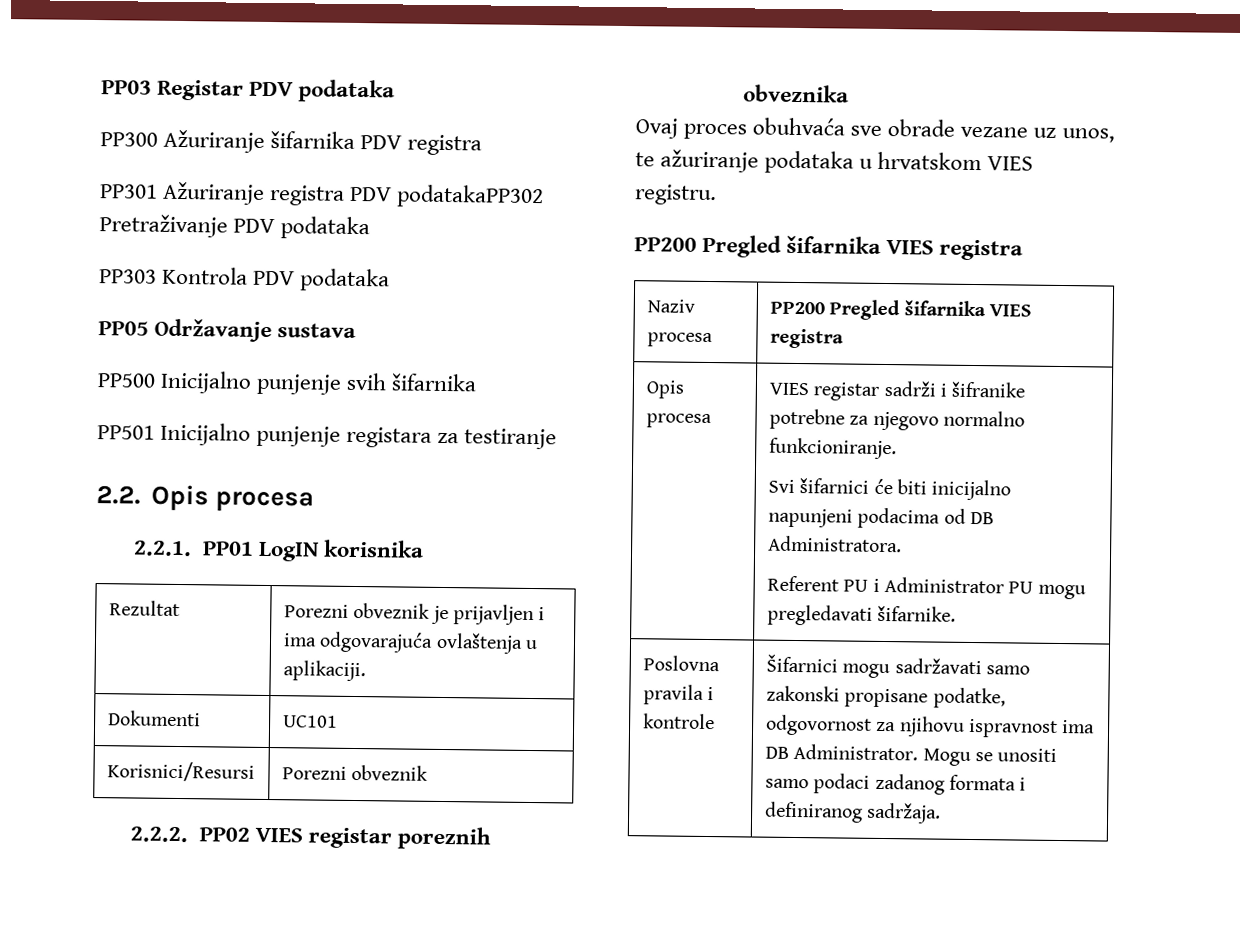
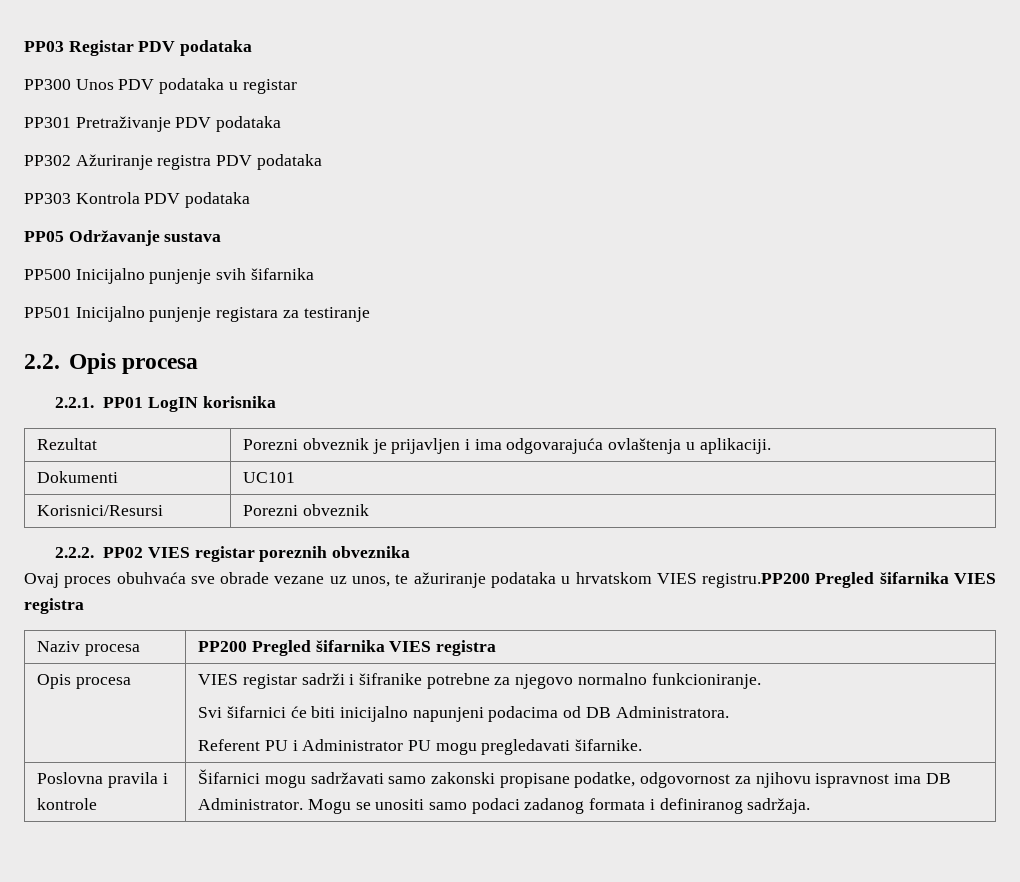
[163,129,483,156] [100,181,545,209] [99,214,228,238] Ažuriranje šifarnika PDV registra // PP301 Ažuriranje registra PDV podatakaPP302 Pretraživanje -> [75,78,297,94] [24,116,282,132] [24,154,212,170] Unos PDV podataka u registar // PP301 Pretraživanje PDV podataka // PP302 Ažuriranje registra
[634,184,717,206] [634,237,697,252] registru. // PP200 -> [702,573,811,588] registru.PP200

